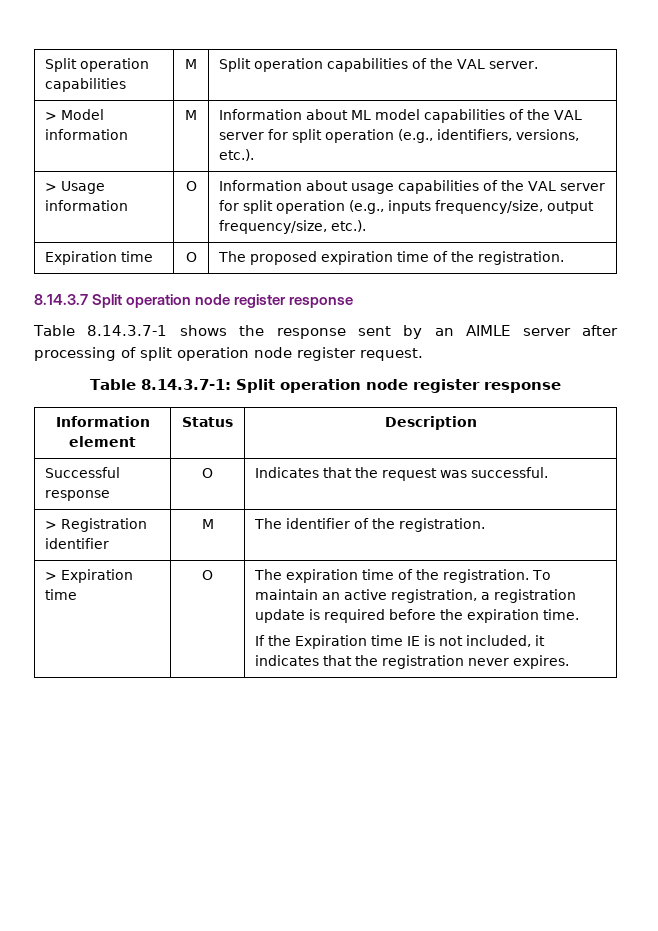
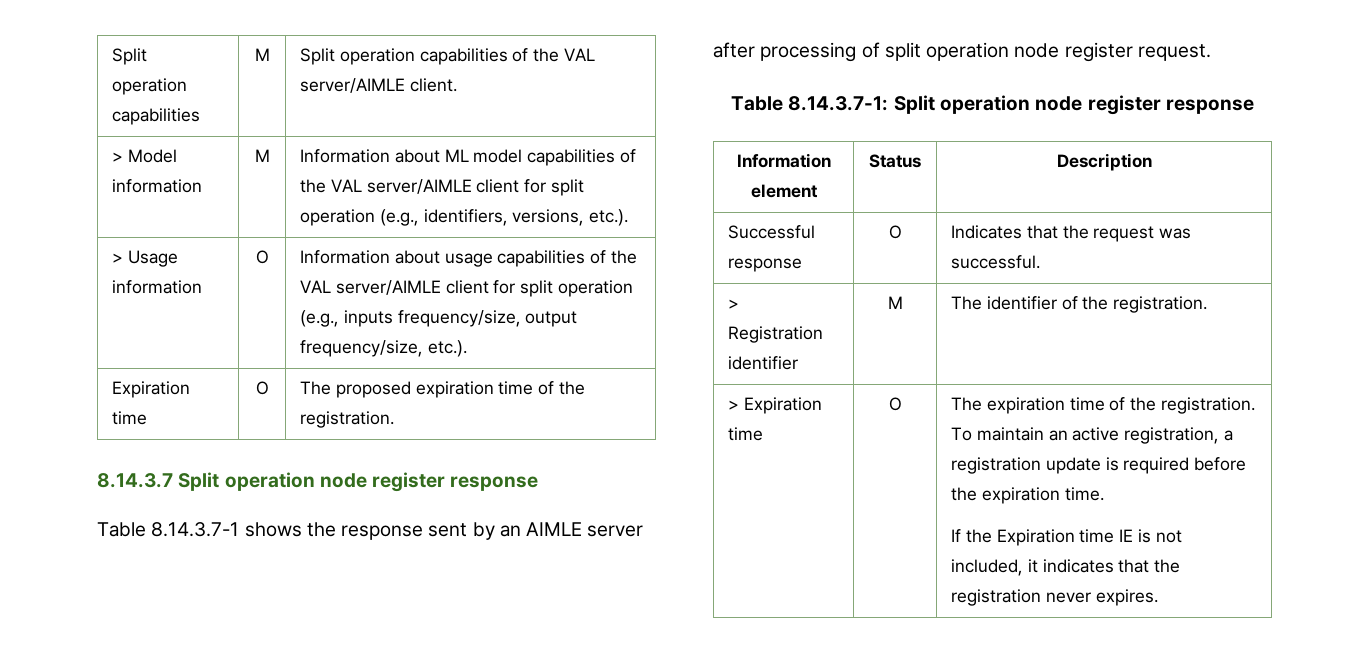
[489,61,539,69] server. -> [300,78,457,93] server/AIMLE client.
[219,132,265,140] server -> [366,179,520,194] server/AIMLE client
[560,183,606,191] server -> [335,280,489,295] server/AIMLE client

